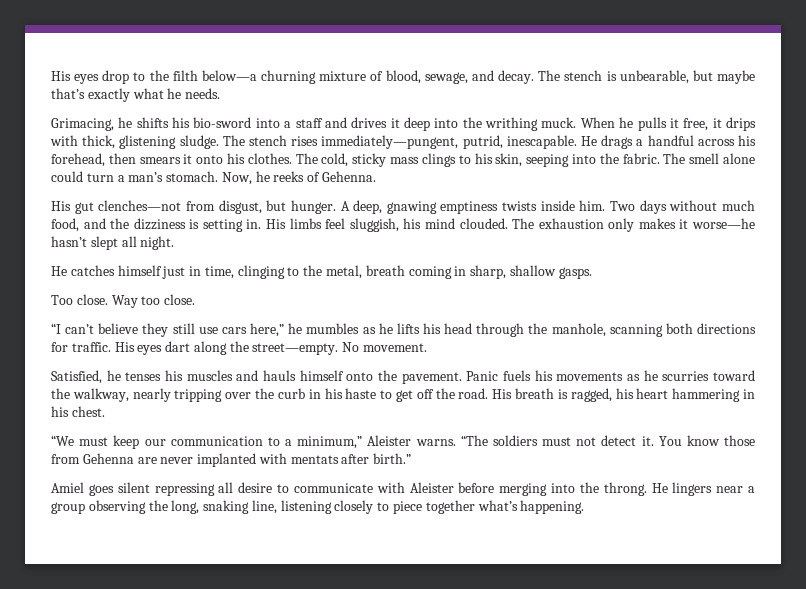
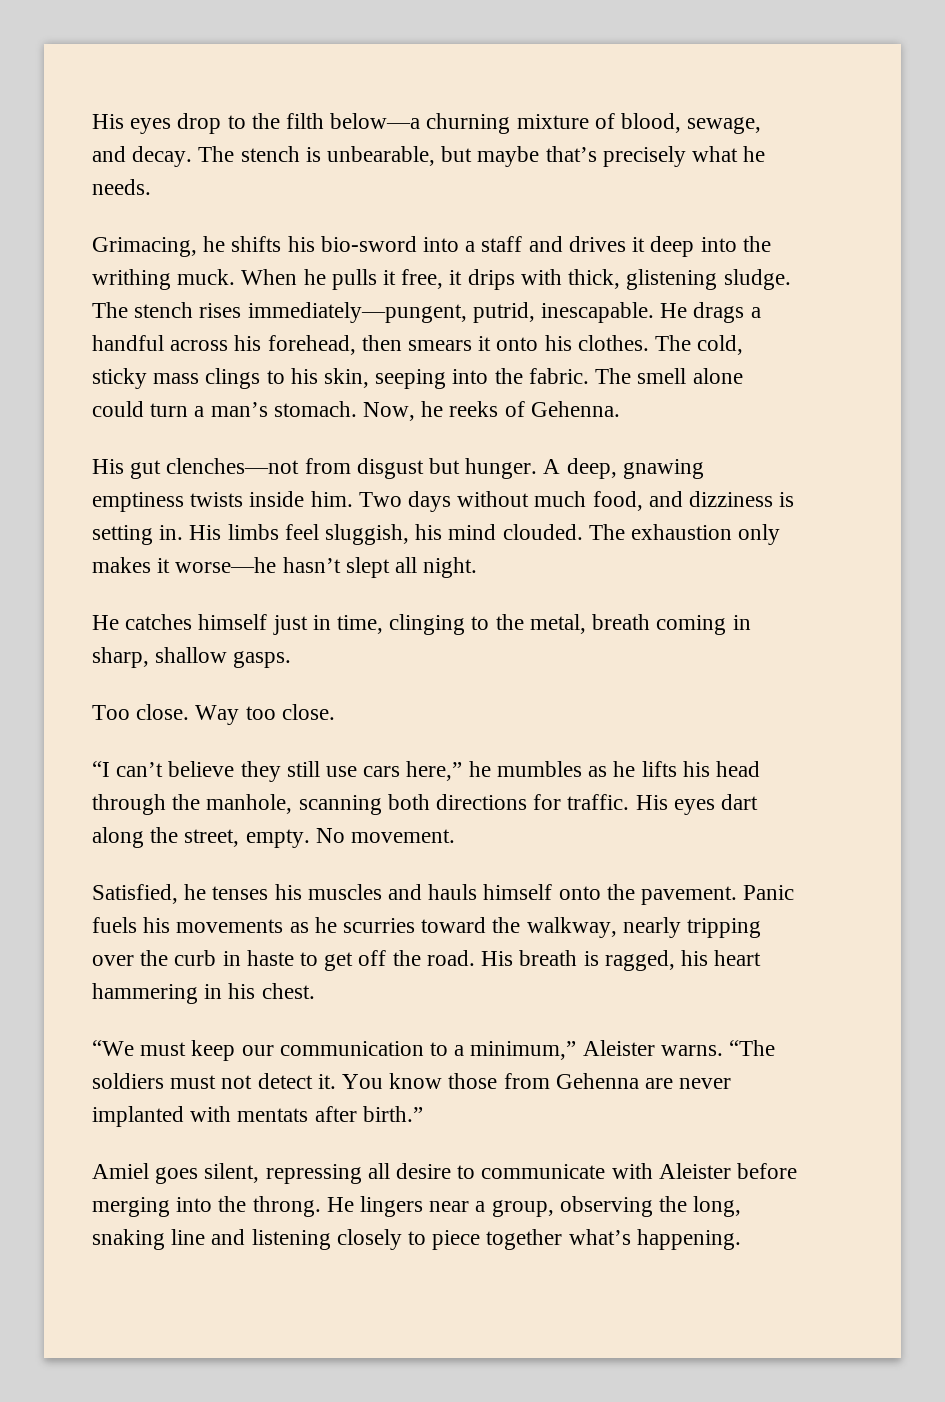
[87,88,130,102] exactly -> [602,146,686,167] precisely
[218,200,262,214] disgust, -> [356,458,424,479] disgust
[110,218,130,229] the -> (683, 499) none
[252,343,339,355] street—empty. -> [184,829,310,848] street, empty.
[324,388,343,399] his -> (241, 958) none
[117,482,150,493] silent -> [204,1163,260,1183] silent,
[51,502,85,514] group -> [491,1200,554,1217] group,
[251,500,277,514] line, -> [171,1229,246,1245] line and

